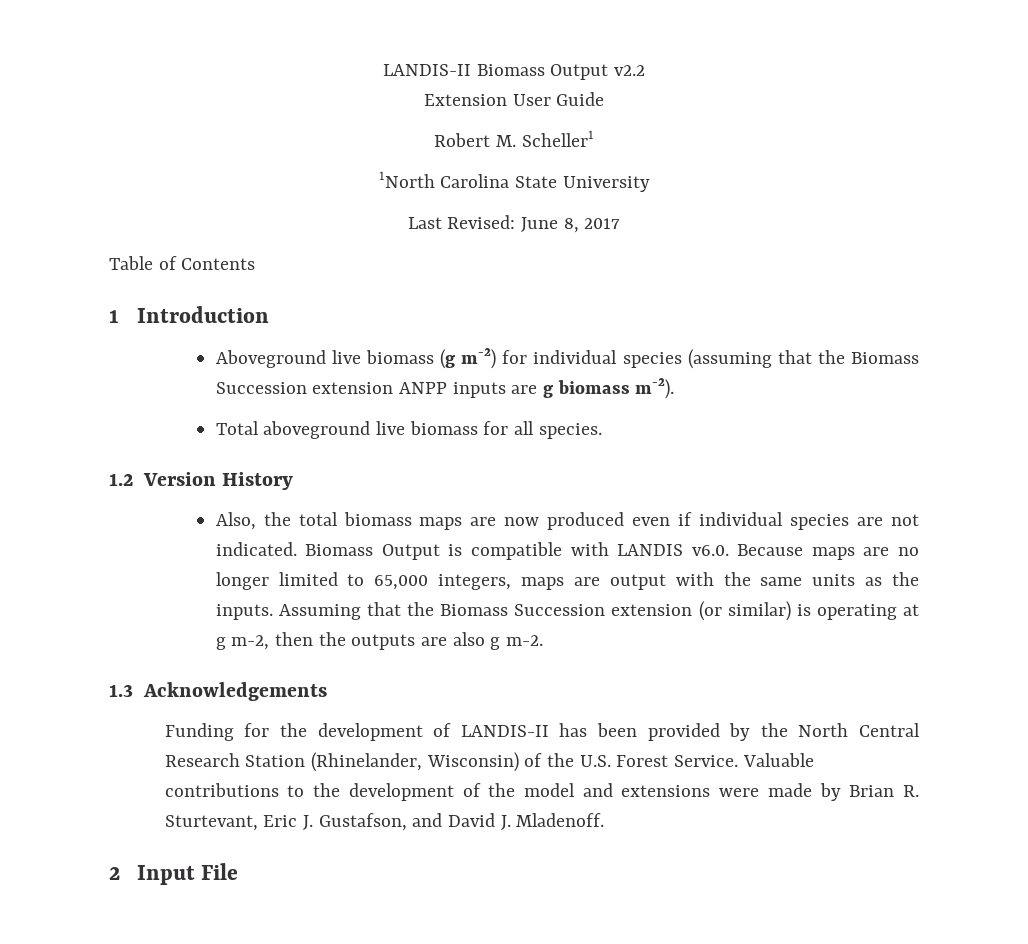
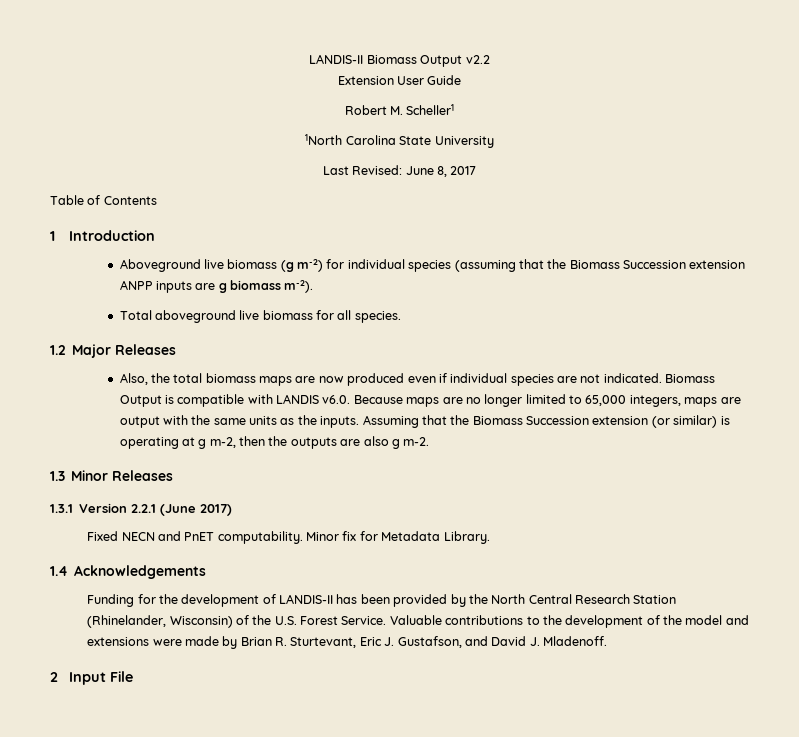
[142,472,293,490] Version History -> [72,344,177,358] Major Releases
(133, 690) none -> [71,470,174,481] [50,503,233,516] [87,531,490,544] [50,566,68,576] Minor Releases // 1.3.1 Version 2.2.1 (June 2017) // Fixed NECN and PnET computability. Minor fix for Metadata Library. // 1.4

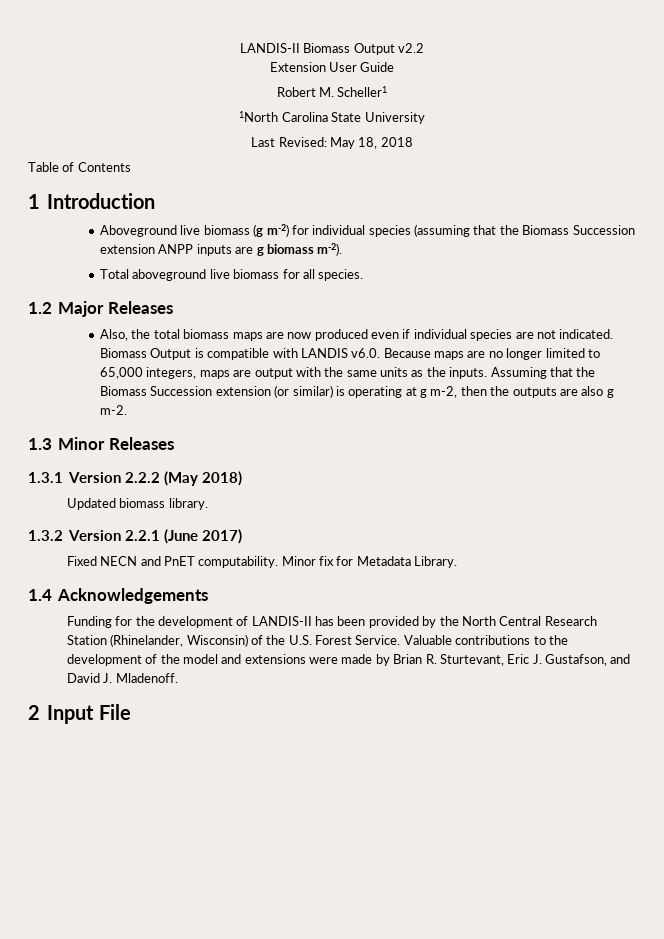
[405,166,477,177] June 8, 2017 -> [330,137,413,149] May 18, 2018
(128, 508) none -> [125,471,243,486] [66,498,208,510] [28,530,122,541] 2.2.2 (May 2018) // Updated biomass library. // 1.3.2 Version

